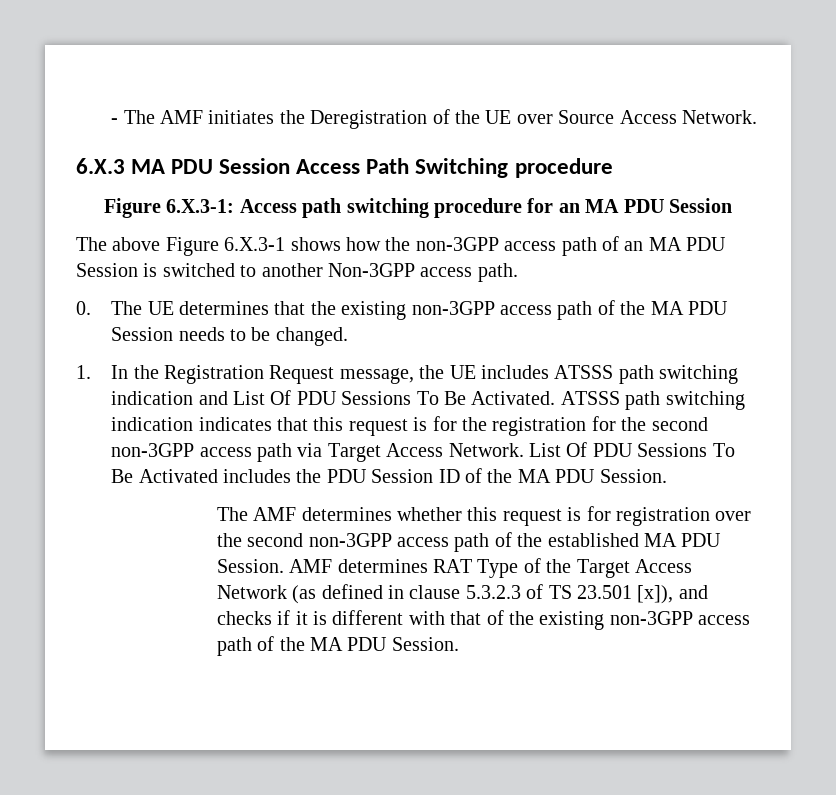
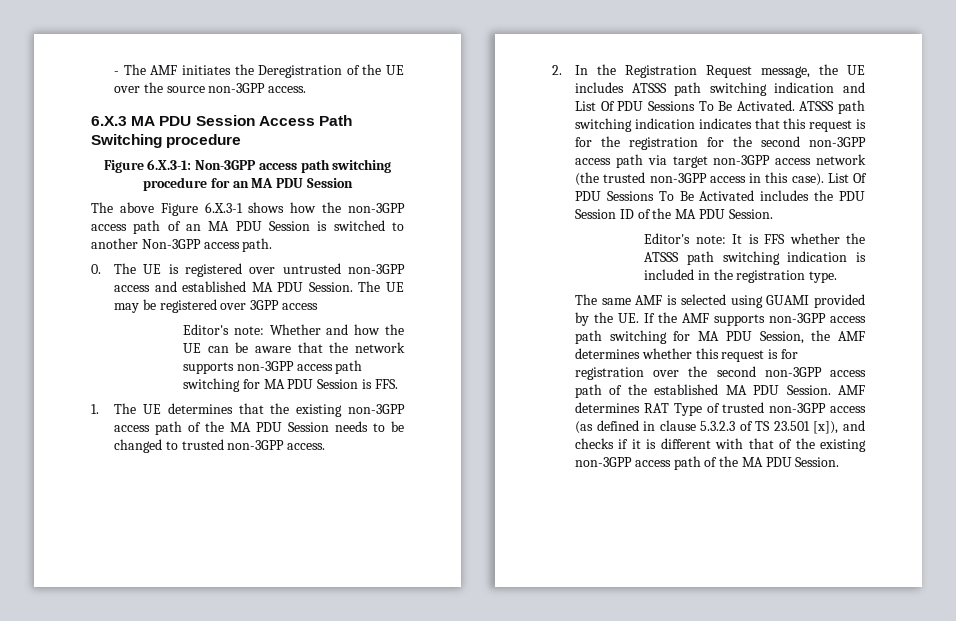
[558,110,757,124] Source Access Network. -> [143,82,307,93] the source non-3GPP access.
[239,199,297,213] Access -> [195,160,297,170] Non-3GPP access
(174, 308) none -> [168,263,405,277] [114,281,404,292] [114,299,318,313] [183,324,405,335] [183,342,405,353] [183,360,363,374] [183,378,398,392] [91,403,161,414] is registered over untrusted non-3GPP access and established MA PDU Session. The UE may be registered over 3GPP access // Editor's note: Whether and how the UE can be aware that the network supports non-3GPP access path switching for MA PDU Session is FFS. // 1. The UE
[275,327,348,346] [76,365,91,379] changed. // 1. -> [114,439,326,453] [552,65,562,75] changed to trusted non-3GPP access. // 2.
[327,443,524,462] Target Access Network. -> [672,154,866,168] [575,172,824,186] target non-3GPP access network (the trusted non-3GPP access in this case).
[216,507,248,521] The -> [644,233,865,244] [644,251,866,265] [644,269,838,283] [575,294,865,308] [575,312,866,326] [575,330,831,344] Editor's note: It is FFS whether the ATSSS path switching indication is included in the registration type. // The same AMF is selected using GUAMI provided by the UE. If the AMF supports non-3GPP access path switching for MA PDU Session, the
[546,559,692,578] [216,585,287,599] the Target Access Network -> [722,402,866,413] trusted non-3GPP access

